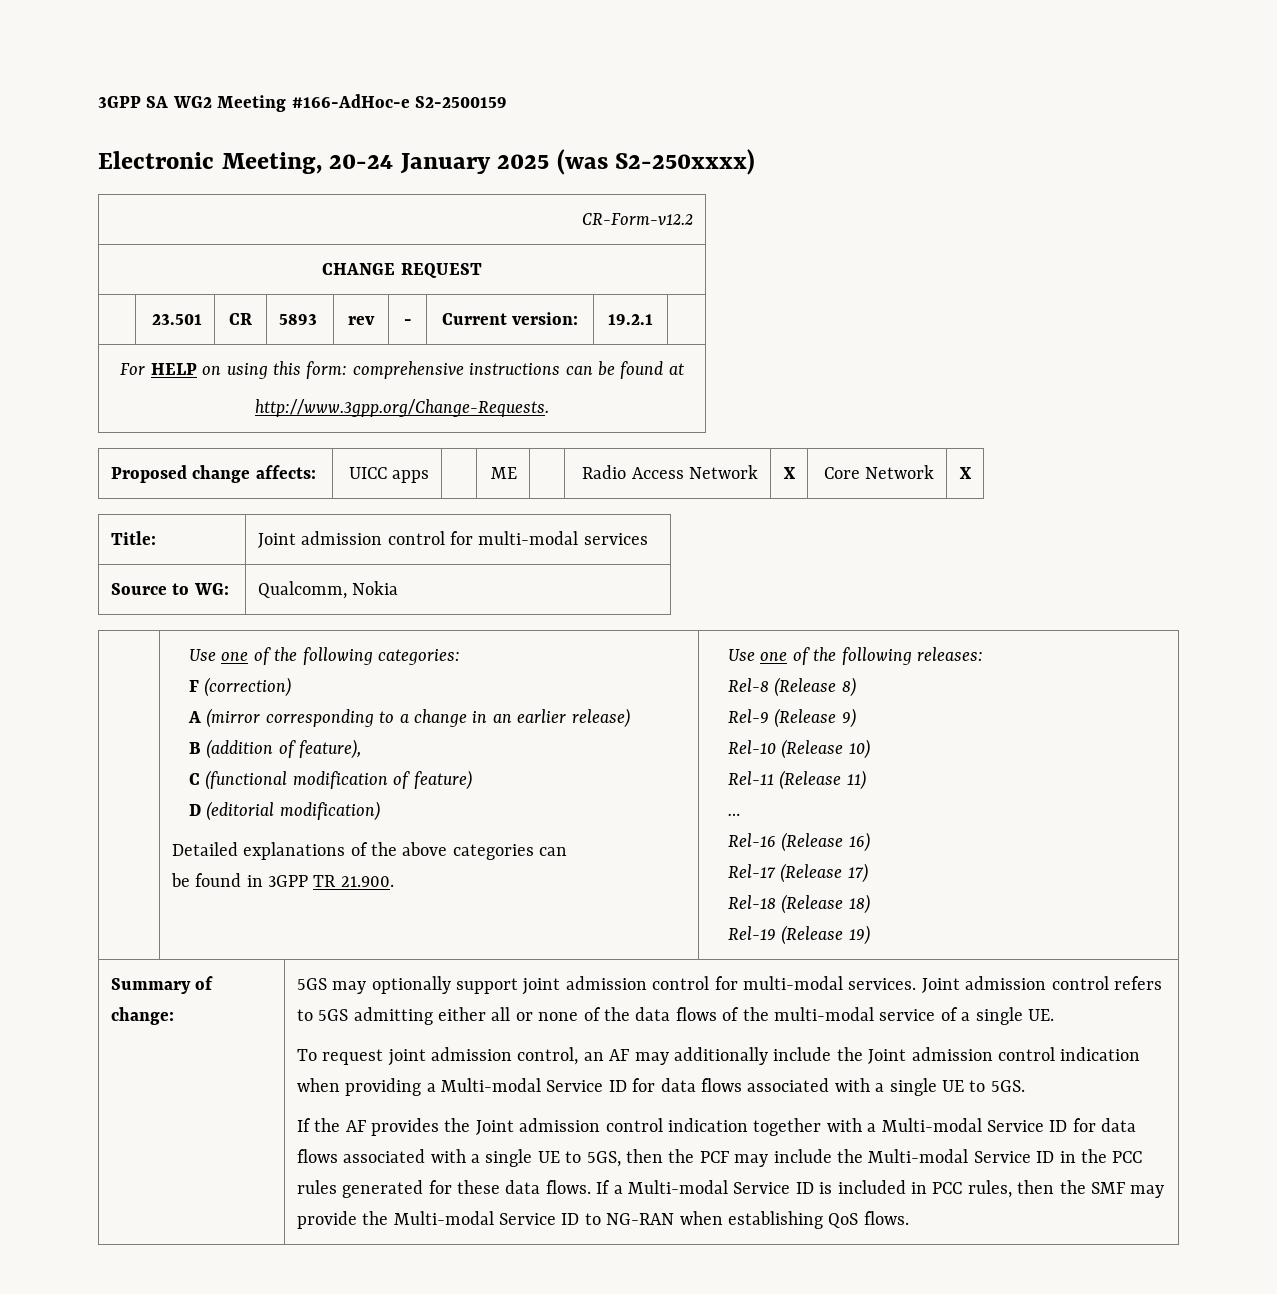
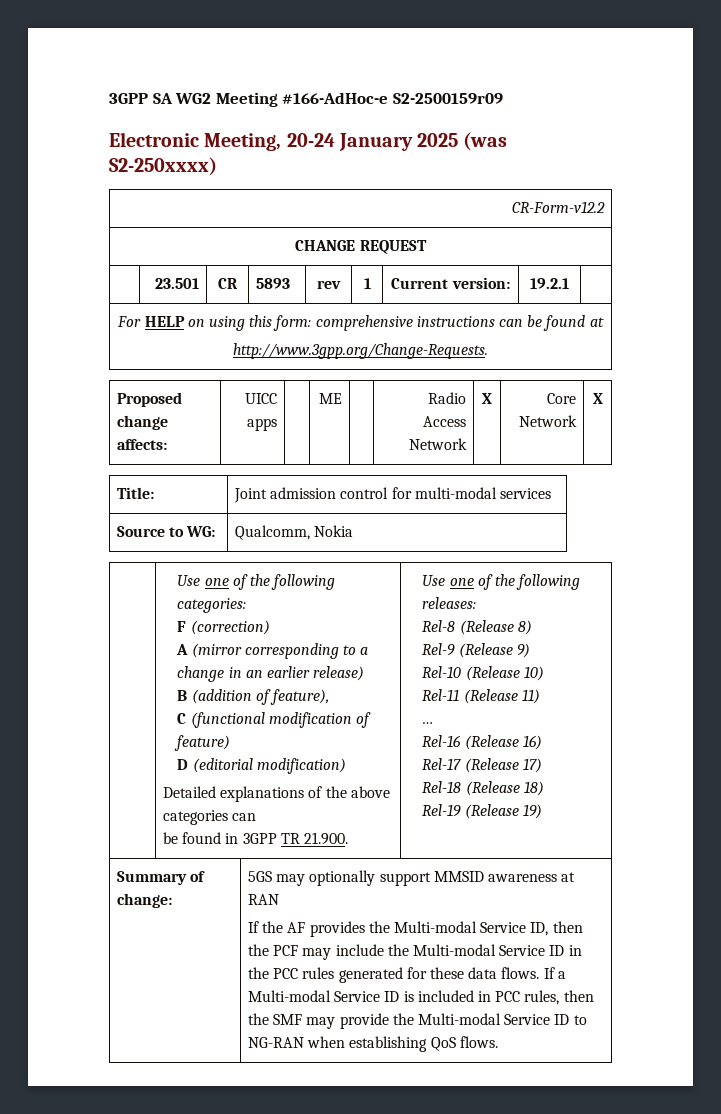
[415,96,507,108] S2-2500159 -> [392,93,503,104] S2-2500159r09
[403,319,412,325] - -> [363,278,371,289] 1
[522,976,1162,995] [296,1007,1054,1025] [296,1047,1141,1066] [296,1078,1025,1096] joint admission control for multi-modal services. Joint admission control refers to 5GS admitting either all or none of the data flows of the multi-modal service of a single UE. // To request joint admission control, an AF may additionally include the Joint admission control indication when providing a Multi-modal Service ID for data flows associated with a single UE to 5GS. -> [433,871,576,882] [248,894,280,905] MMSID awareness at RAN
[475,1118,1137,1136] [296,1149,621,1167] Joint admission control indication together with a Multi-modal Service ID for data flows associated with a single UE to 5GS, -> [394,921,549,936] Multi-modal Service ID,

